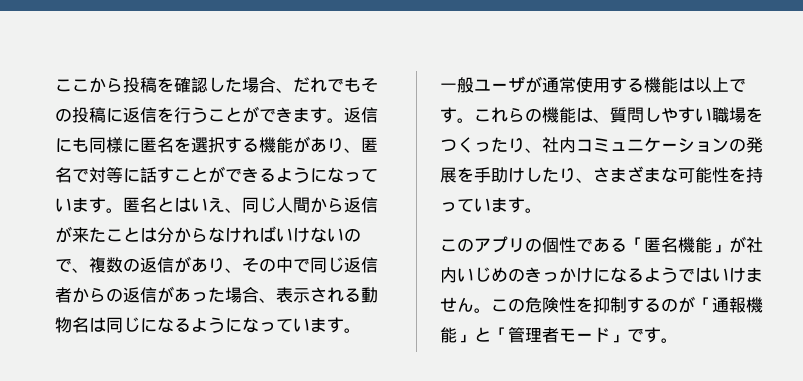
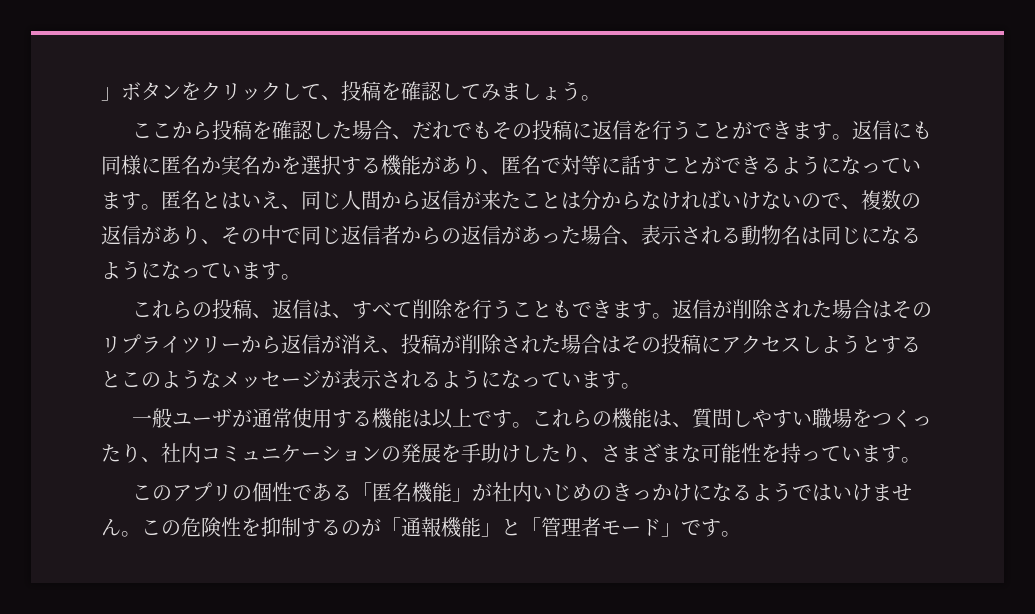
(55, 85) none -> [101,81,601,101] 」ボタンをクリックして、投稿を確認してみましょう。 //
(174, 145) none -> [201,155,281,175] か実名か
(361, 330) none -> [131,299,932,319] [101,334,921,354] [101,369,641,389] // これらの投稿、返信は、すべて削除を行うこともできます。返信が削除された場合はそのリプライツリーから返信が消え、投稿が削除された場合はその投稿にアクセスしようとするとこのようなメッセージが表示されるようになっています。

